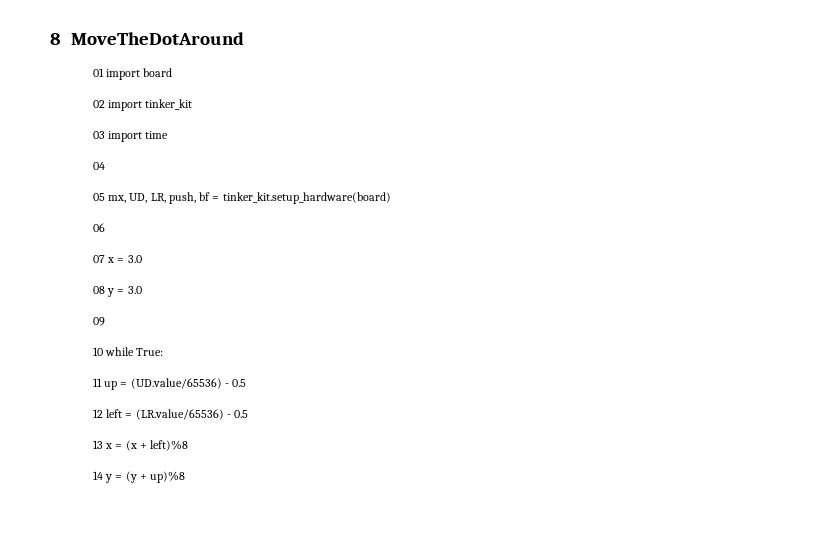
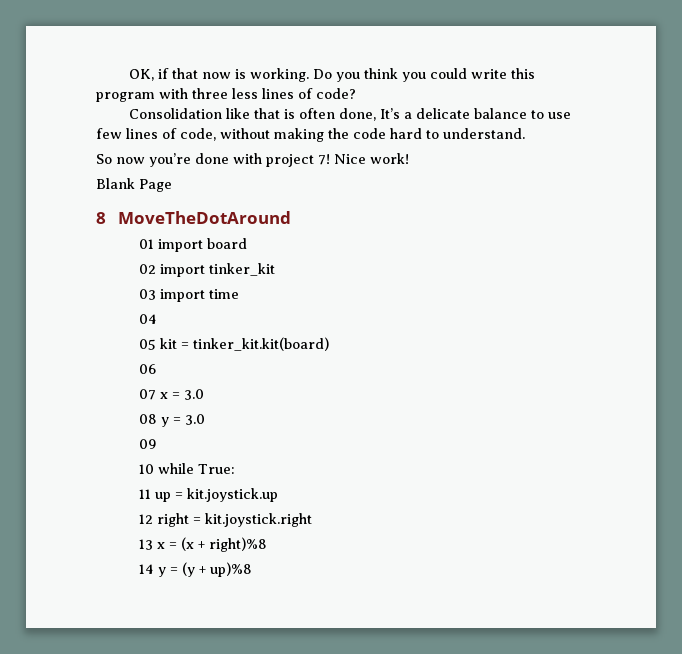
(50, 39) none -> [129,68,536,82] [96,88,356,102] [129,108,572,121] [96,128,525,142] [96,153,409,167] [96,178,172,192] OK, if that now is working. Do you think you could write this program with three less lines of code? // Consolidation like that is often done, It’s a delicate balance to use few lines of code, without making the code hard to understand. // So now you’re done with project 7! Nice work! // Blank Page //
[108,192,391,204] mx, UD, LR, push, bf = tinker_kit.setup_hardware(board) -> [160,337,330,351] kit = tinker_kit.kit(board)
[130,378,247,389] [92,409,249,420] (UD.value/65536) - 0.5 // 12 left = (LR.value/65536) - 0.5 -> [187,488,279,502] [139,513,313,527] kit.joystick.up // 12 right = kit.joystick.right
[150,440,189,451] left)%8 -> [209,537,268,552] right)%8

